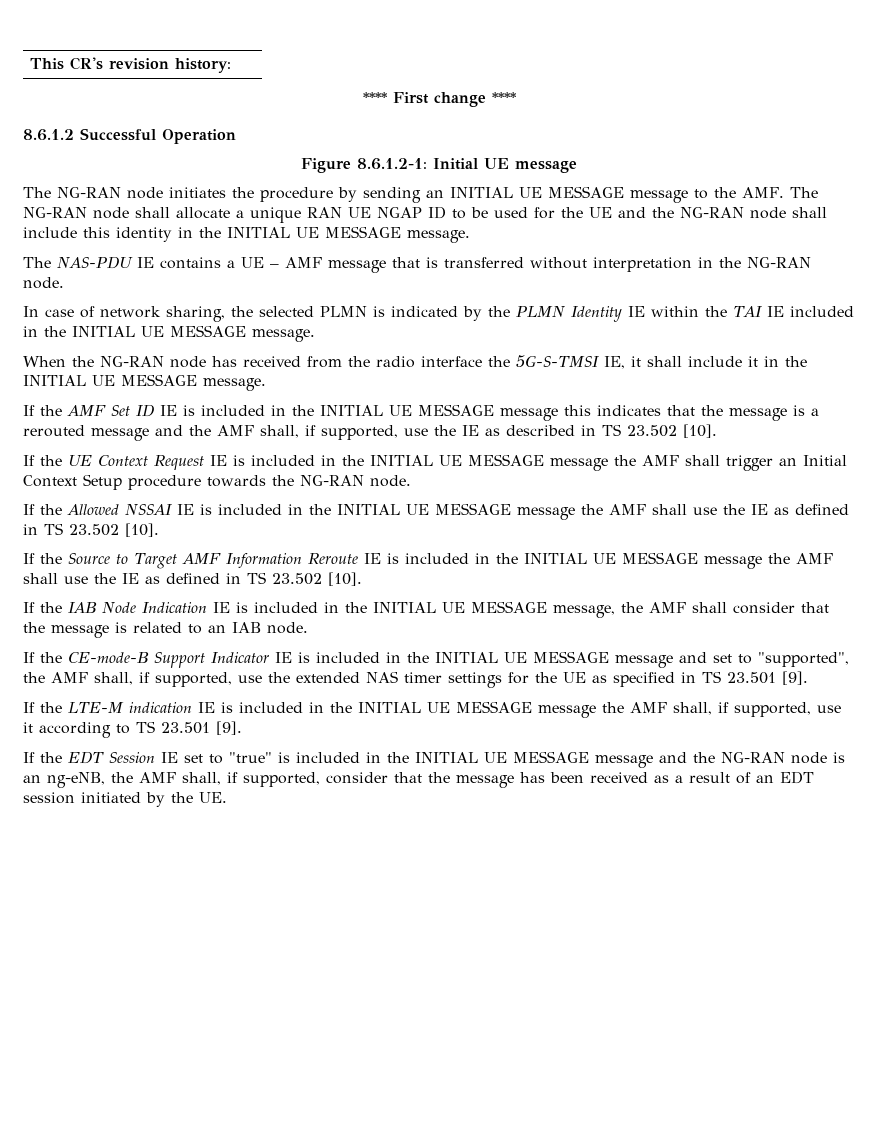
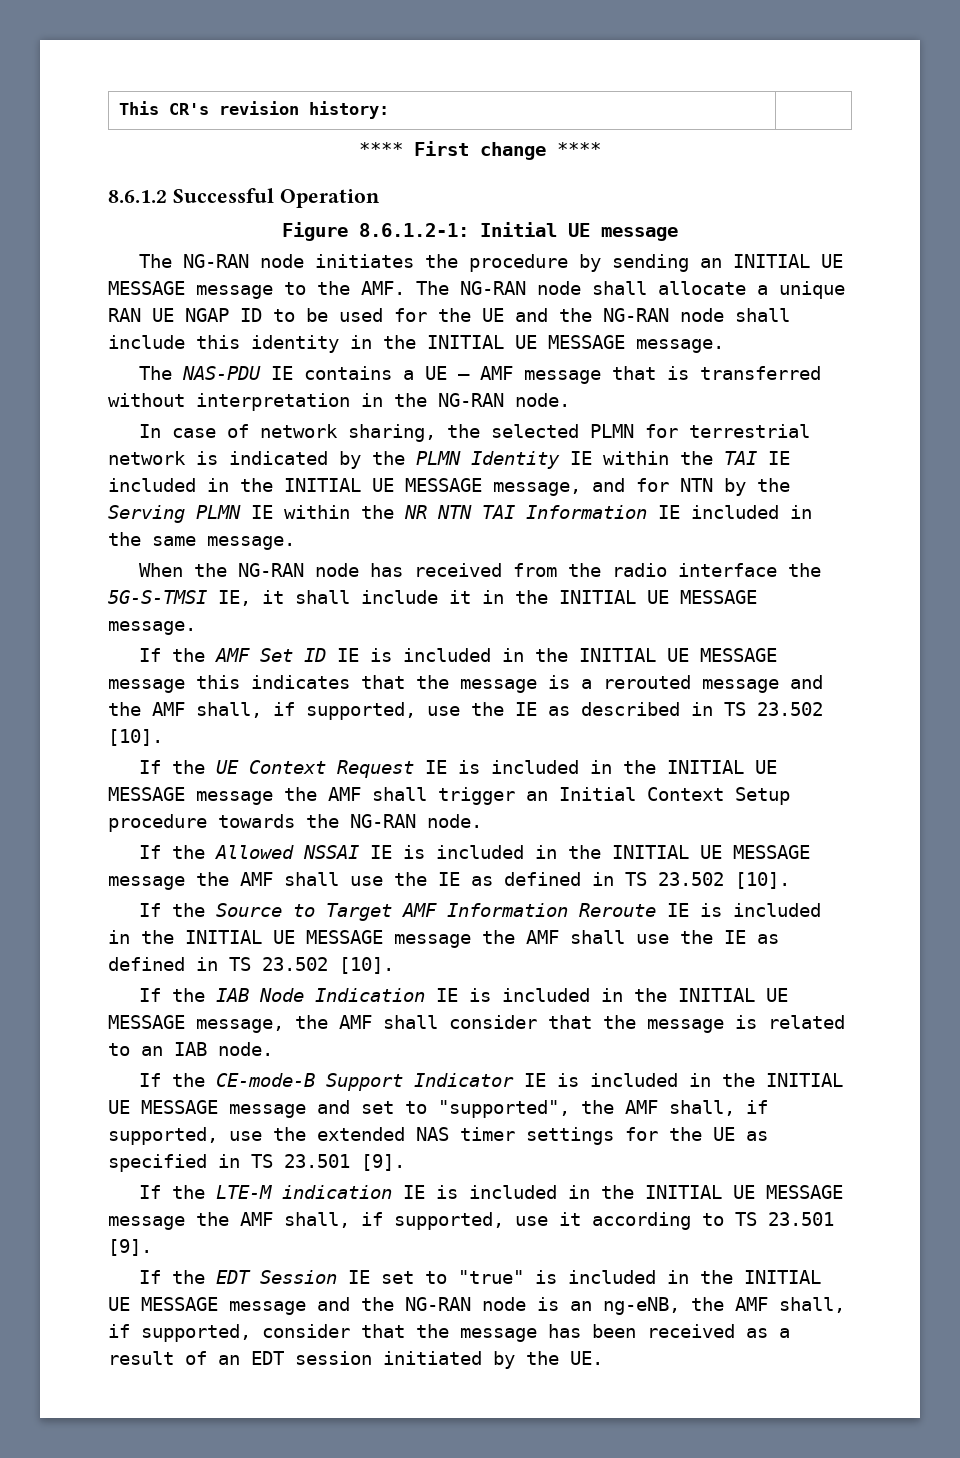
(367, 311) none -> [644,424,810,438] [108,451,186,465] for terrestrial network
(246, 331) none -> [493,478,790,496] [108,505,812,523] [108,532,196,546] message, and for NTN by the Serving PLMN IE within the NR NTN TAI Information IE included in the same

